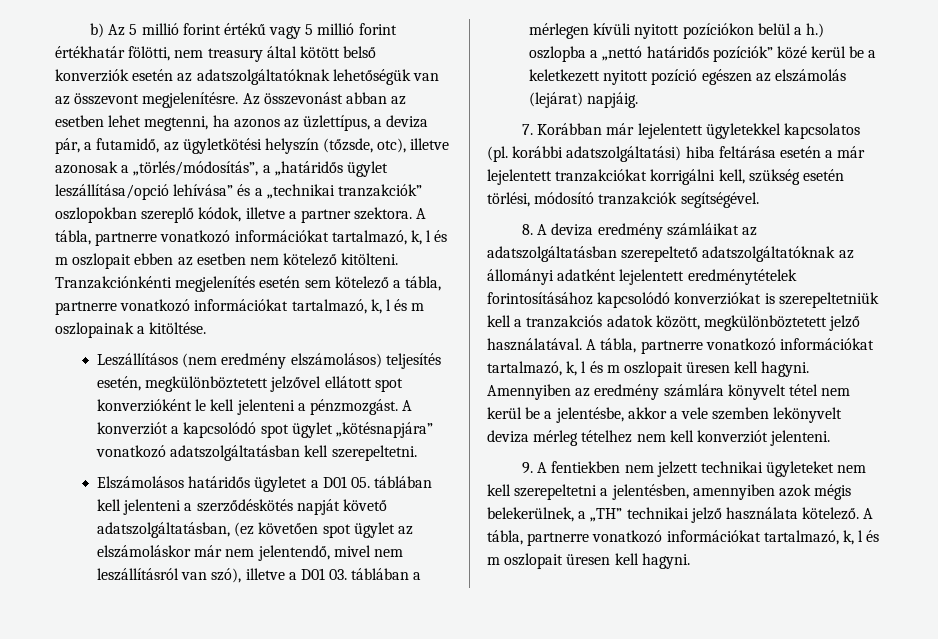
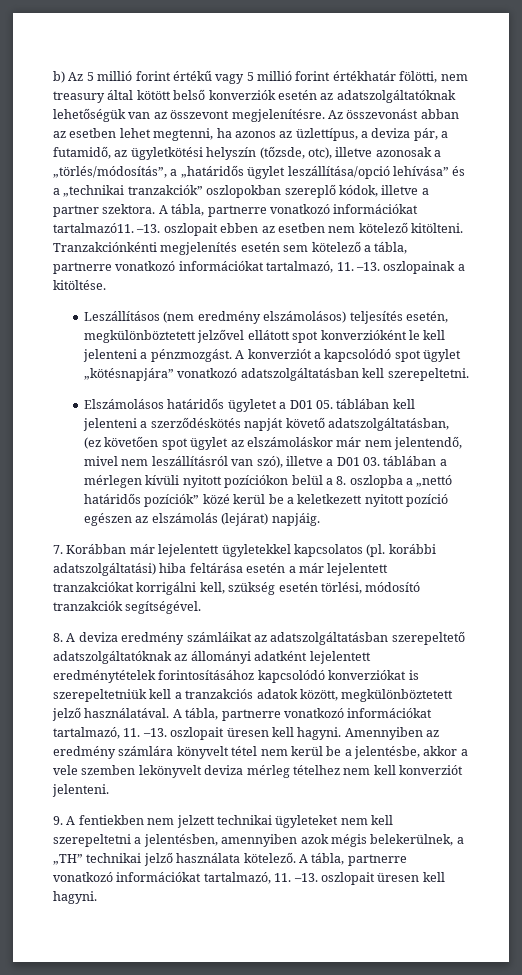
[331,230,448,245] [55,257,68,265] tartalmazó, k, l és m -> [53,223,161,233] tartalmazó11. –13.
[370,299,425,314] k, l és m -> [336,262,380,271] 11. –13.
[806,23,825,38] h.) -> [336,476,347,485] 8.
[566,361,620,376] k, l és m -> [123,728,167,737] 11. –13.
[842,530,880,545] [487,557,500,565] k, l és m -> [274,873,318,882] 11. –13.

